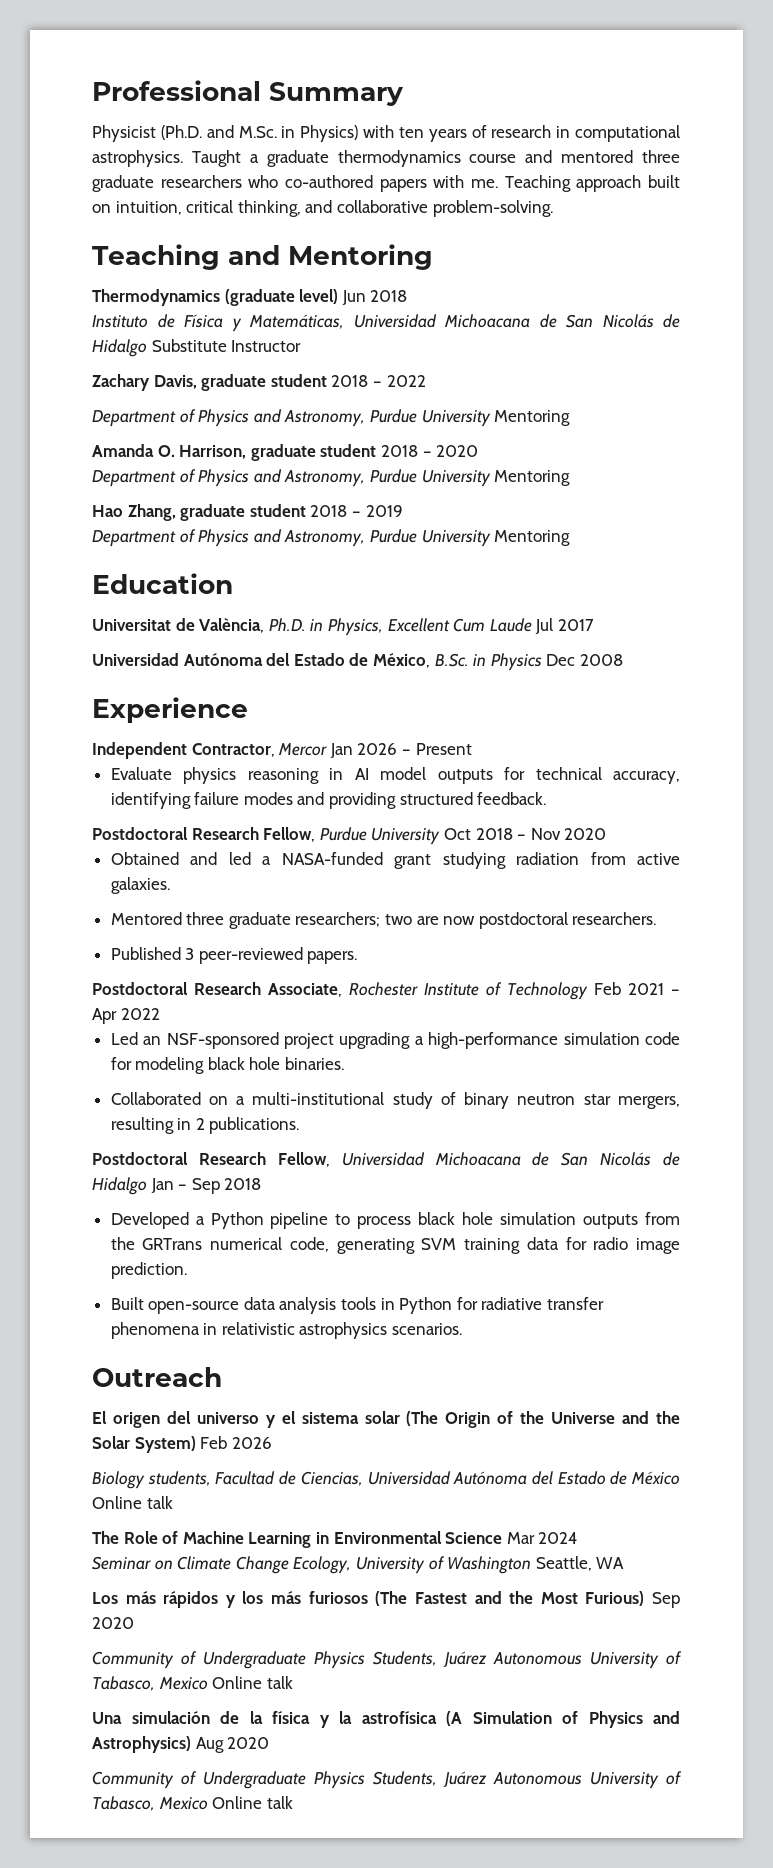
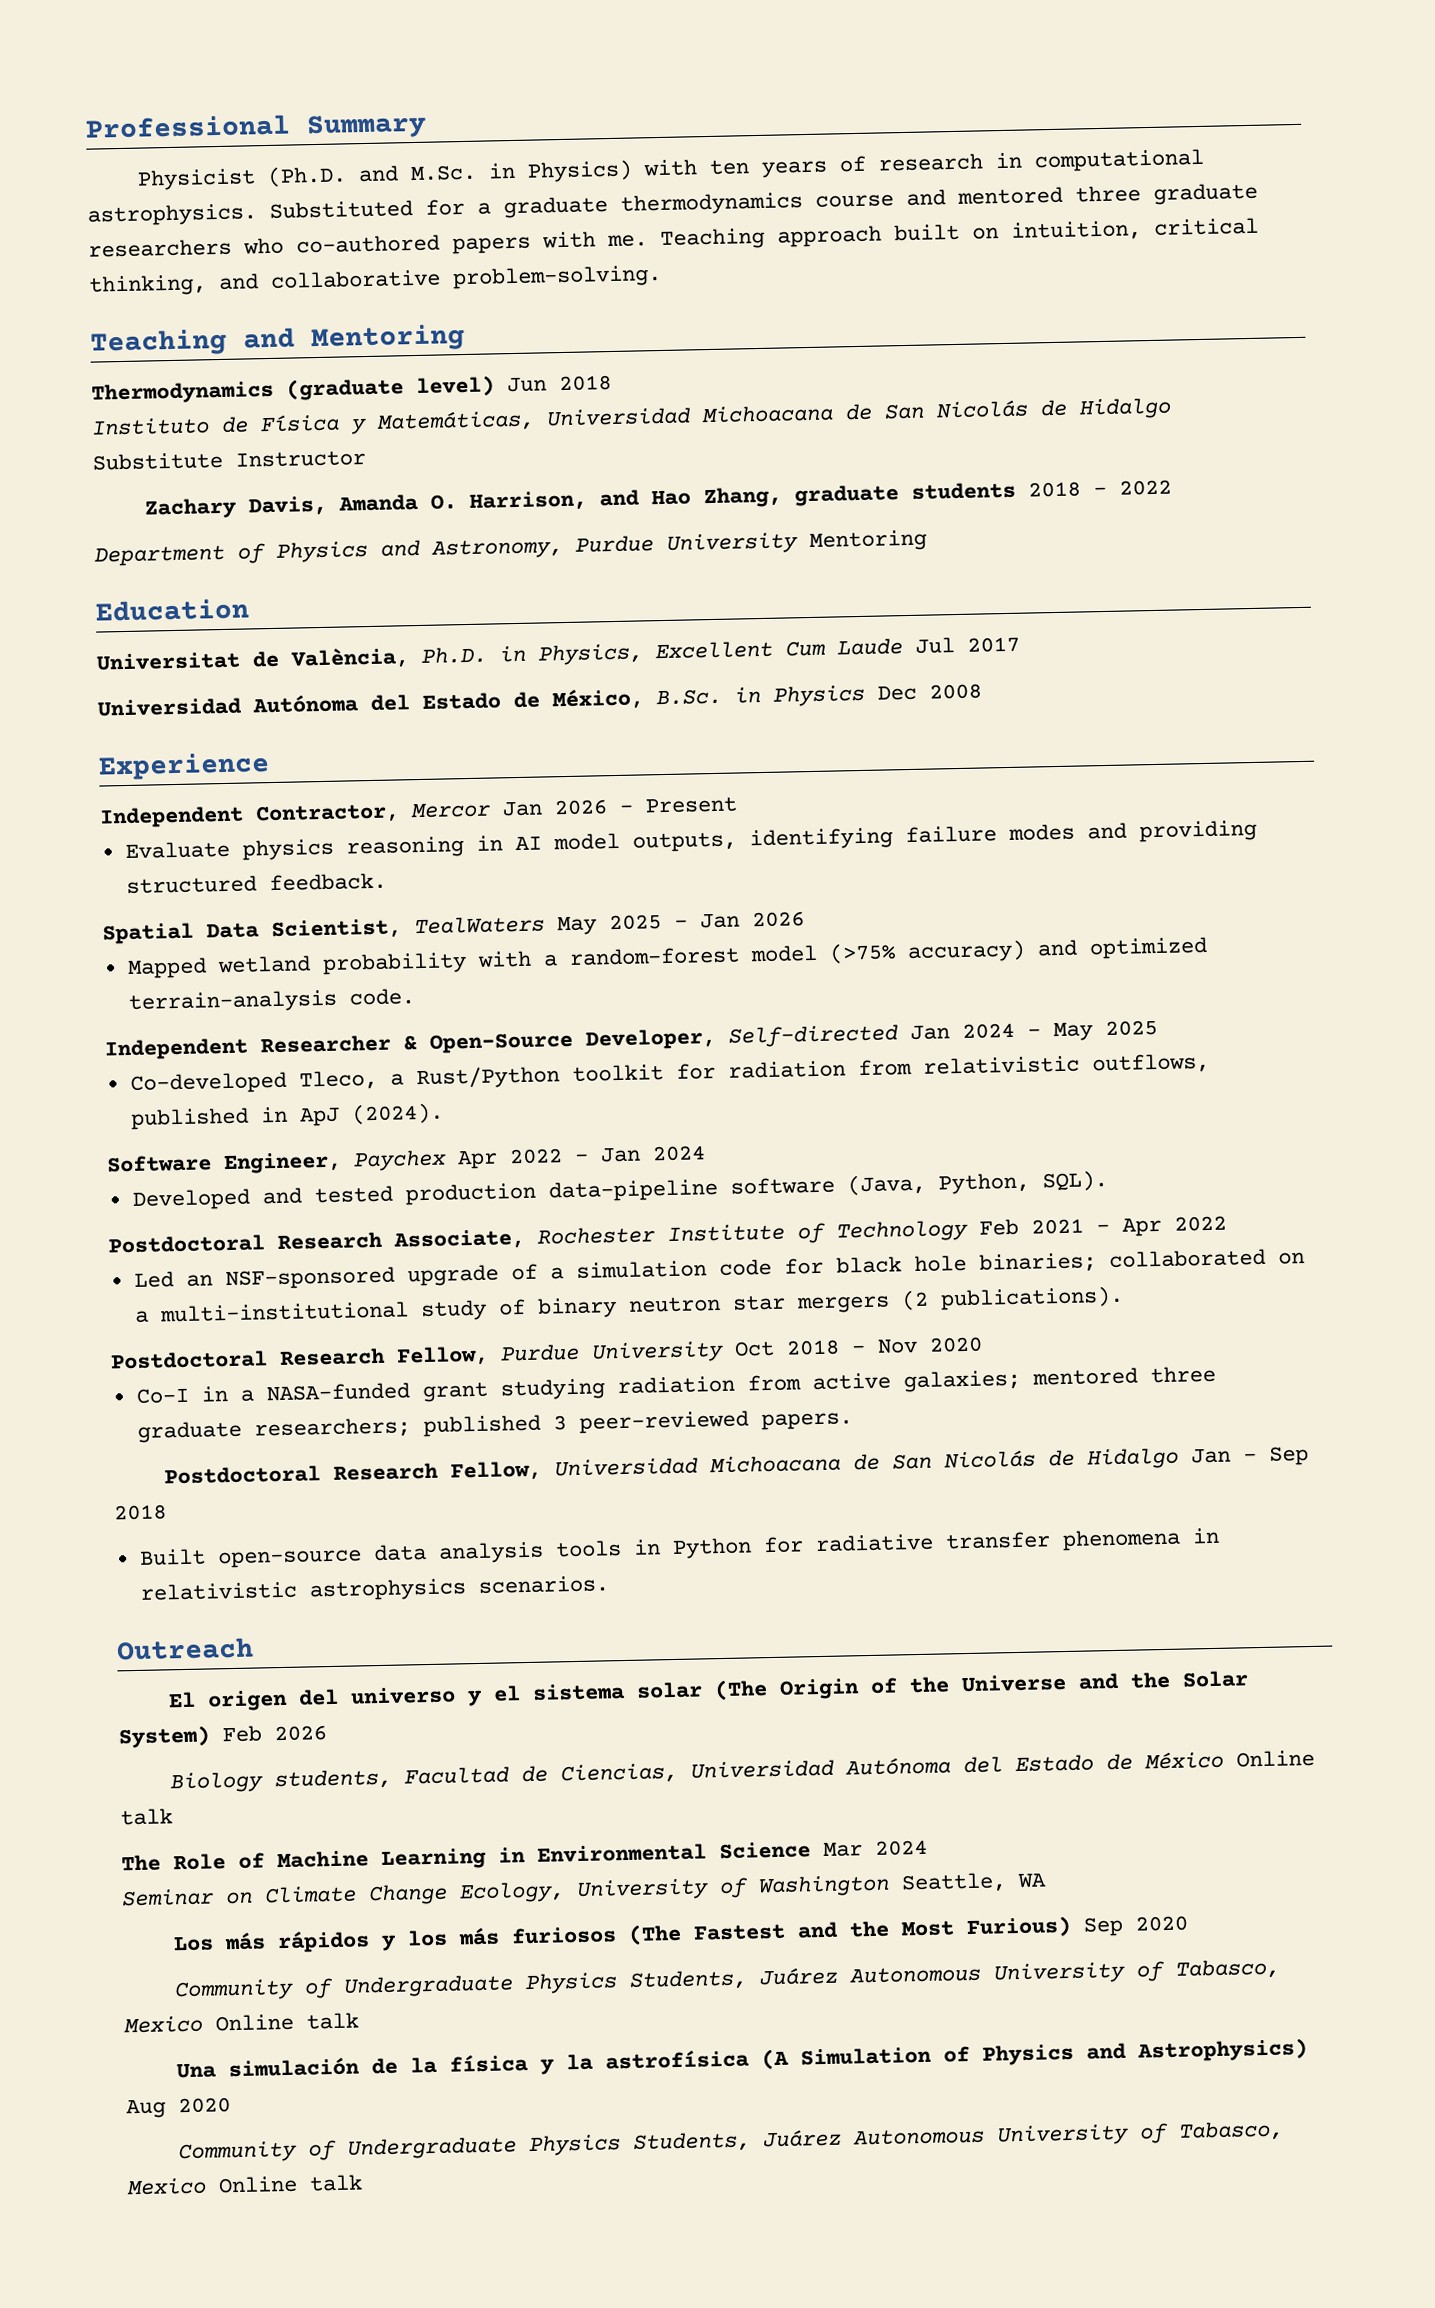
[191,150,241,167] Taught -> [269,198,465,219] Substituted for
[201,374,327,391] graduate student -> [338,481,1017,512] Amanda O. Harrison, and Hao Zhang, graduate students
[92,444,479,461] [92,469,571,487] [92,504,403,521] [92,529,571,547] // Amanda O. Harrison, graduate student 2018 – 2020 // Department of Physics and Astronomy, Purdue University Mentoring // Hao Zhang, graduate student 2018 – 2019 // Department of Physics and Astronomy, Purdue University Mentoring -> (927, 540) none
[437,767,680,784] outputs for technical accuracy, -> [631,831,737,853] outputs,
[92,827,607,845] [110,852,680,869] [110,877,170,894] [110,912,657,929] [110,947,358,964] Postdoctoral Research Fellow, Purdue University Oct 2018 – Nov 2020 // Obtained and led a NASA-funded grant studying radiation from active galaxies. // Mentored three graduate researchers; two are now postdoctoral researchers. // Published 3 peer-reviewed papers. -> [102,911,805,945] [126,936,1208,980] [127,988,415,1015] [104,1019,1158,1061] [129,1052,1210,1095] [129,1102,444,1130] [106,1145,706,1175] [131,1170,1108,1211] Spatial Data Scientist, TealWaters May 2025 – Jan 2026 // Mapped wetland probability with a random-forest model (>75% accuracy) and optimized terrain-analysis code. // Independent Researcher & Open-Source Developer, Self-directed Jan 2024 – May 2025 // Co-developed Tleco, a Rust/Python toolkit for radiation from relativistic outflows, published in ApJ (2024). // Software Engineer, Paychex Apr 2022 – Jan 2024 // Developed and tested production data-pipeline software (Java, Python, SQL).
[283,1032,559,1049] project upgrading a high-performance -> [406,1263,564,1287] upgrade of a
[135,1057,345,1074] [110,1092,201,1105] modeling black hole binaries. // Collaborated -> [835,1248,1266,1274] black hole binaries; collaborated
[617,1096,680,1109] [110,1117,300,1134] mergers, resulting in 2 publications. -> [795,1285,1124,1314] [110,1336,983,1370] [135,1365,1216,1404] [136,1410,853,1443] mergers (2 publications). // Postdoctoral Research Fellow, Purdue University Oct 2018 – Nov 2020 // Co-I in a NASA-funded grant studying radiation from active galaxies; mentored three graduate researchers; published 3 peer-reviewed papers.
[110,1212,680,1229] [110,1237,681,1254] [110,1262,187,1279] // Developed a Python pipeline to process black hole simulation outputs from the GRTrans numerical code, generating SVM training data for radio image prediction. -> (167, 1512) none

